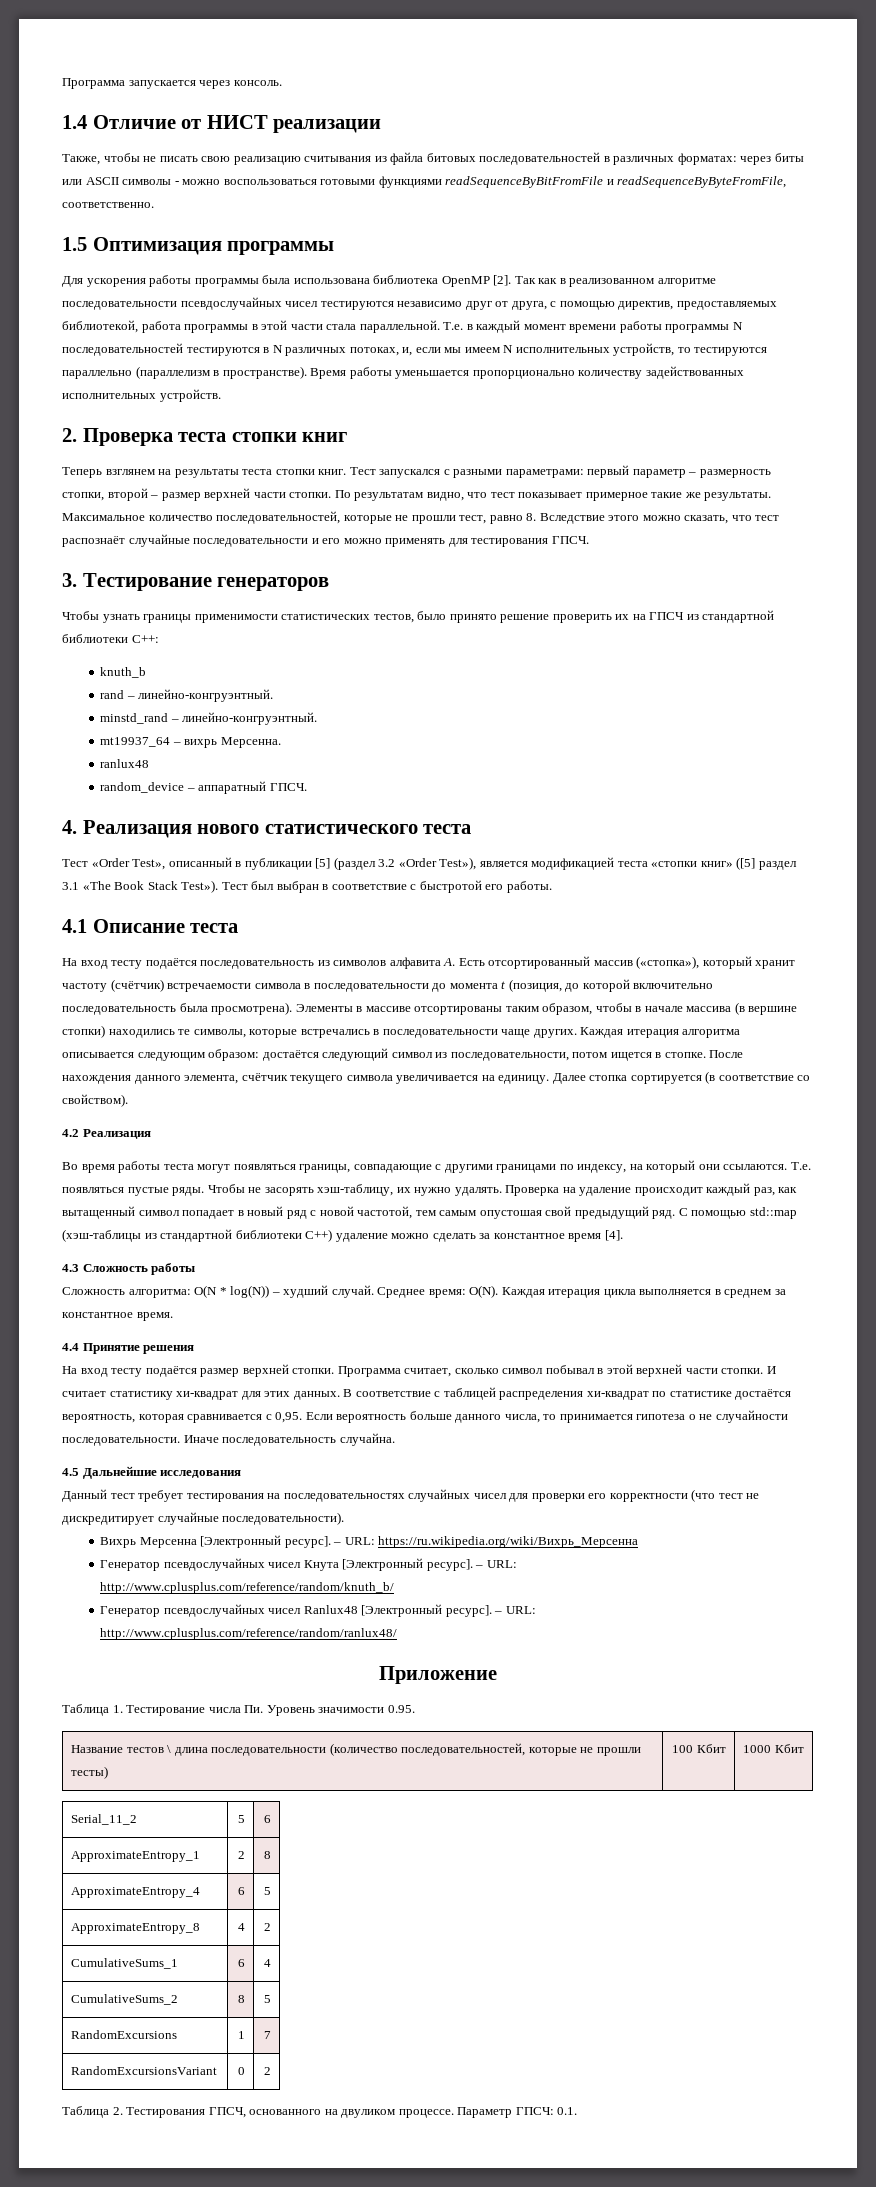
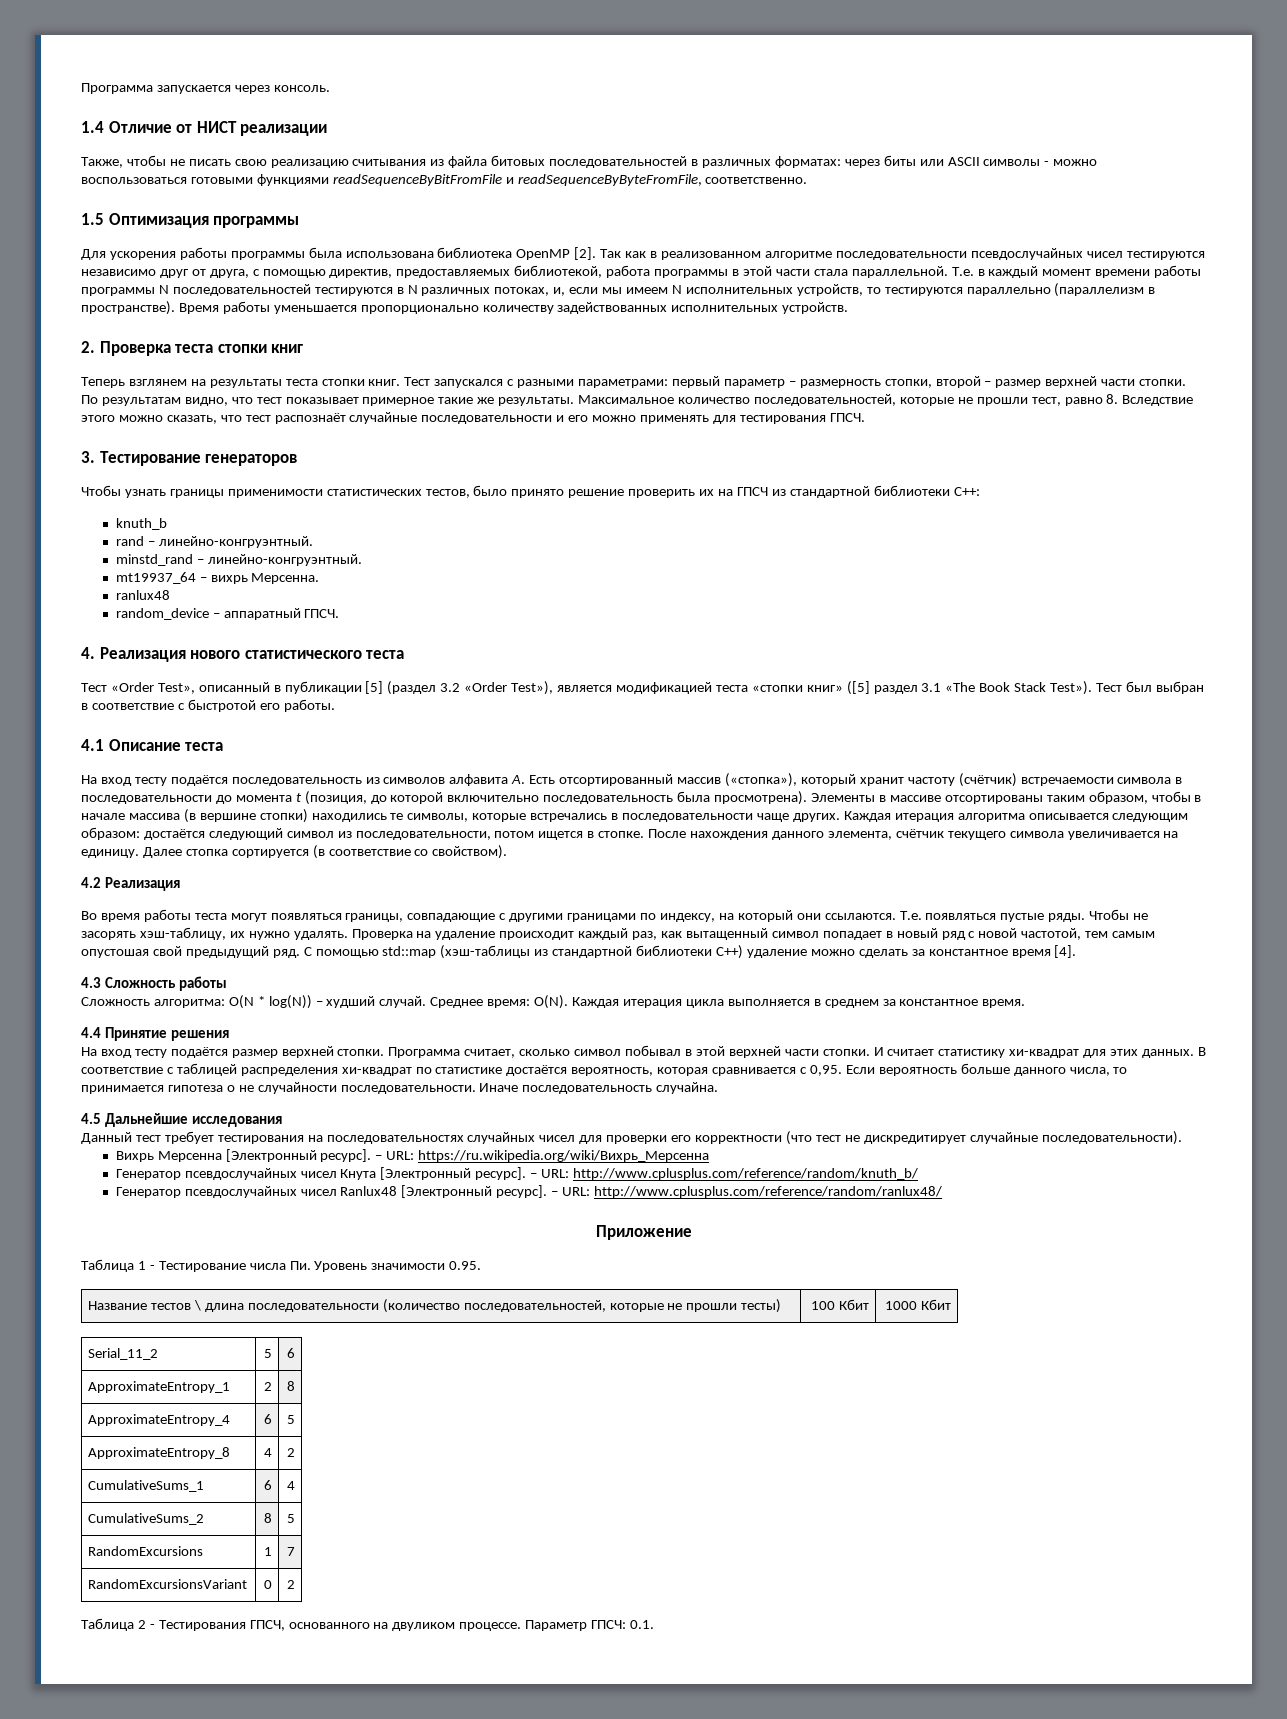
[112,1705,123,1713] 1. -> [137,1261,155,1270] 1 -
[112,2107,123,2115] 2. -> [137,1620,155,1629] 2 -

